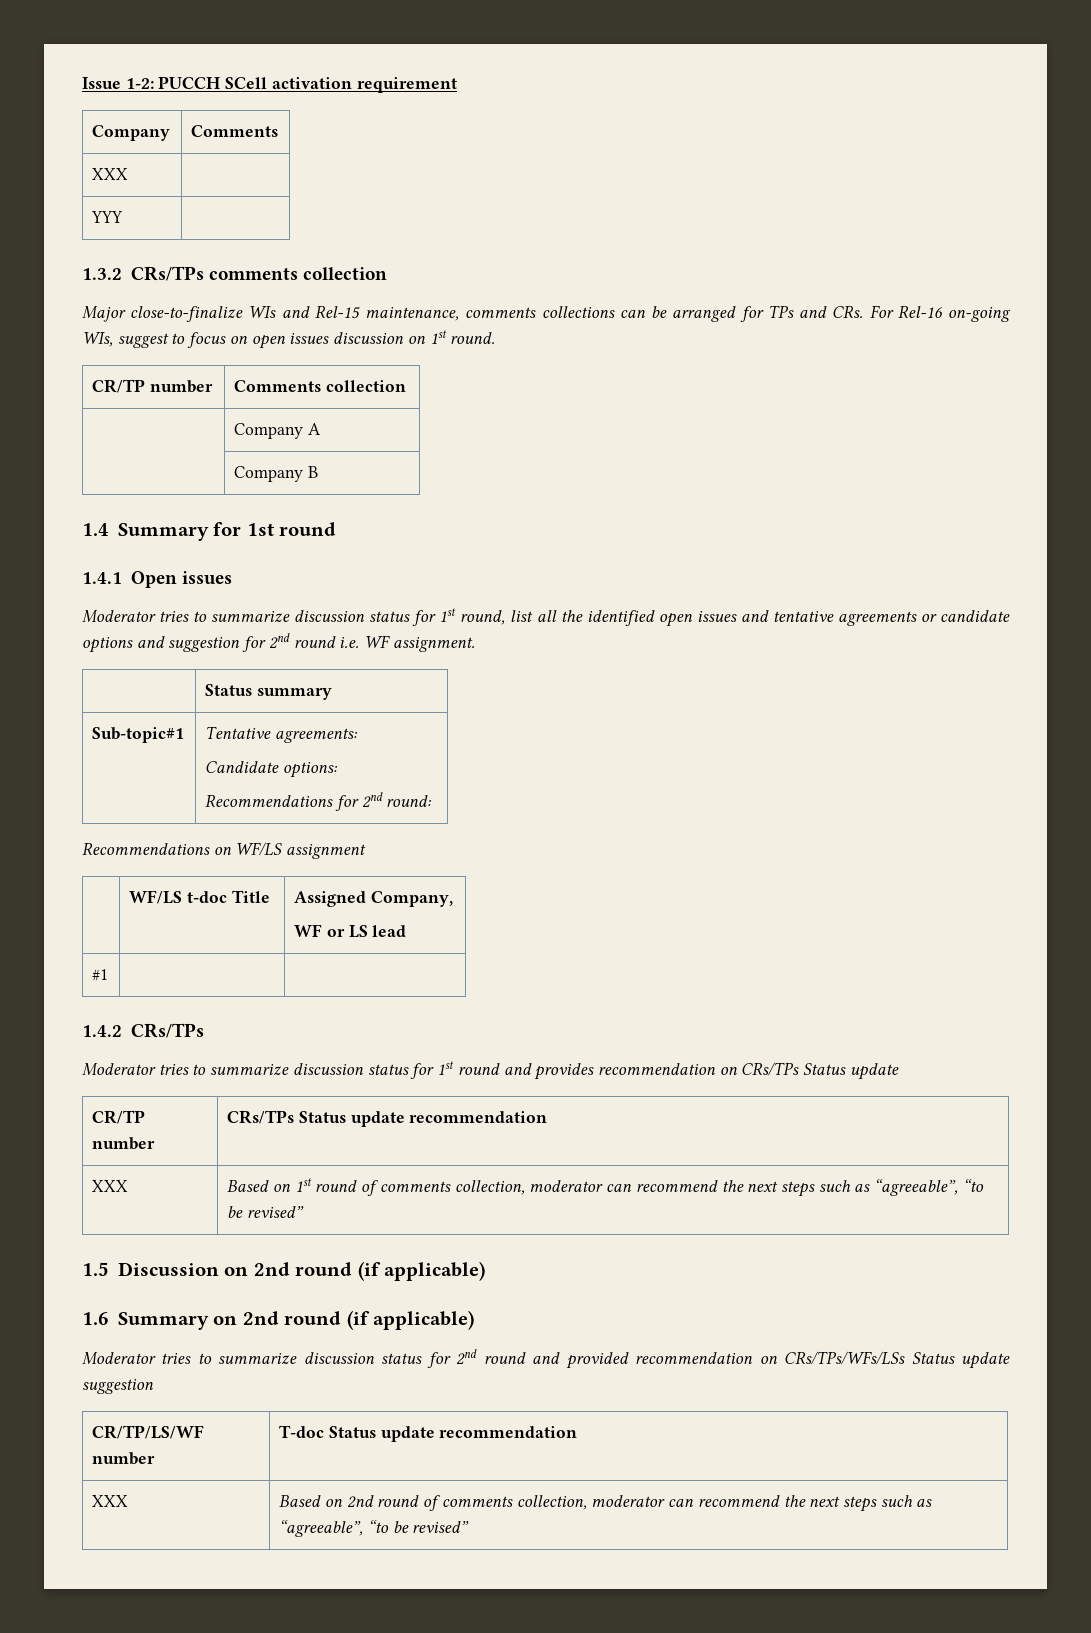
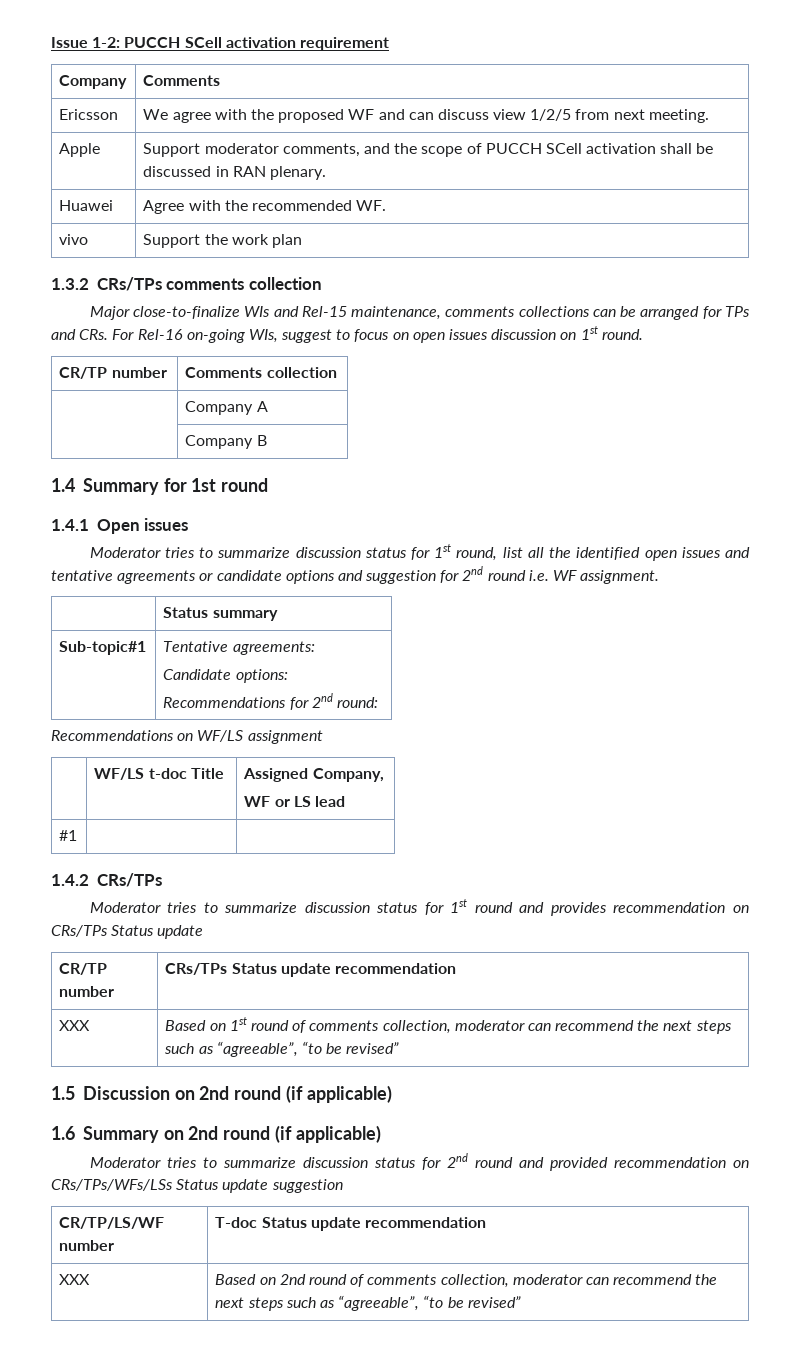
[92,168,129,180] [91,211,124,223] XXX | // YYY | -> [59,109,119,120] [143,109,709,123] [59,143,101,157] [143,143,714,157] [143,166,326,180] [59,200,114,211] [143,200,387,214] [59,234,89,245] [143,234,302,248] Ericsson | We agree with the proposed WF and can discuss view 1/2/5 from next meeting. // Apple | Support moderator comments, and the scope of PUCCH SCell activation shall be discussed in RAN plenary. // Huawei | Agree with the recommended WF. // vivo | Support the work plan

